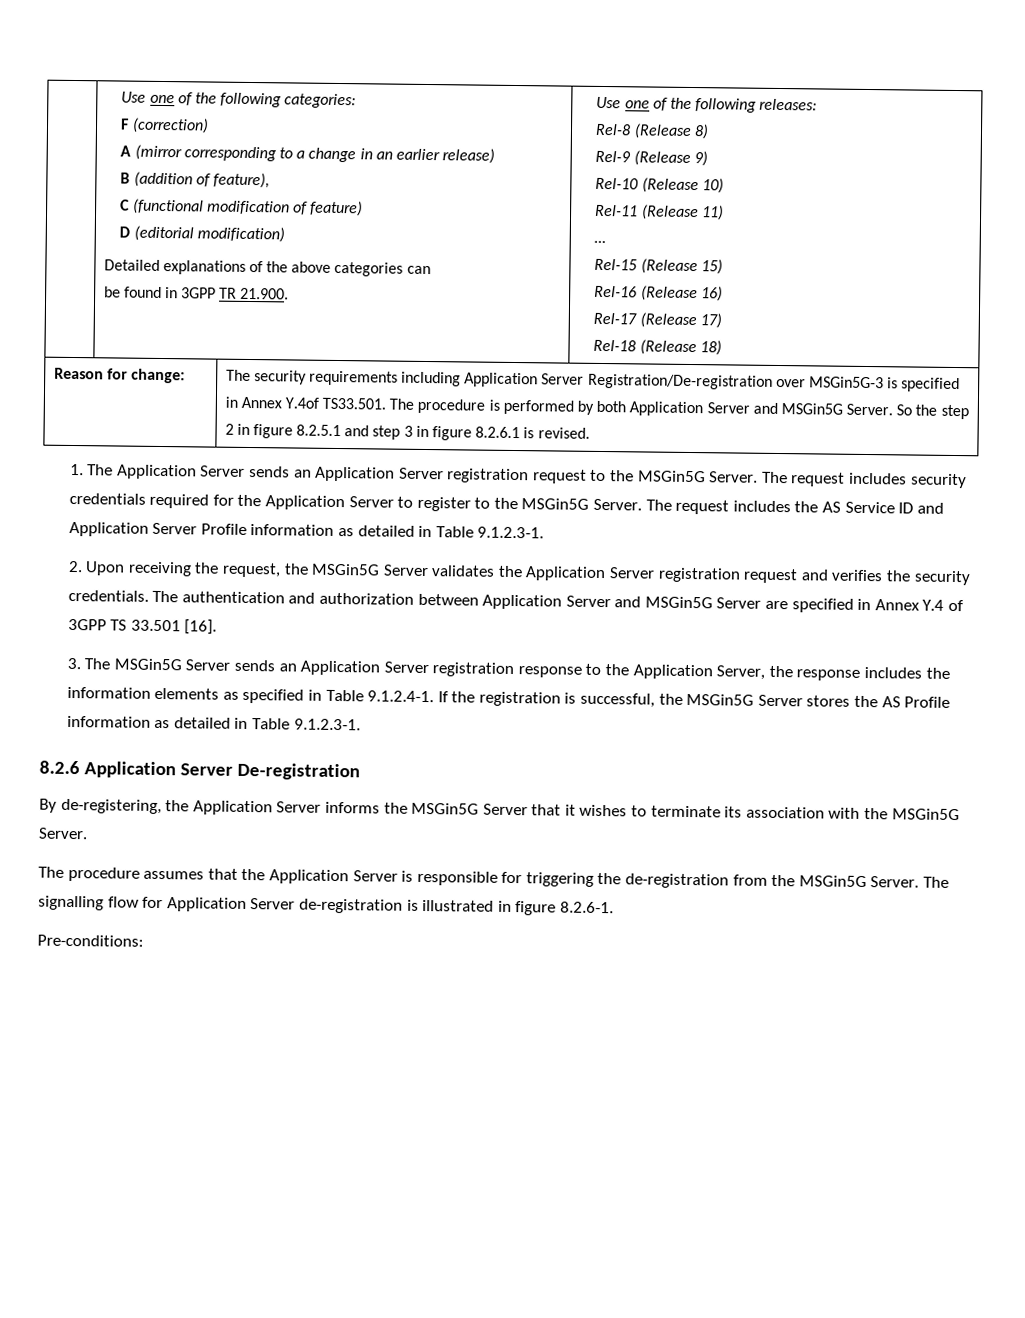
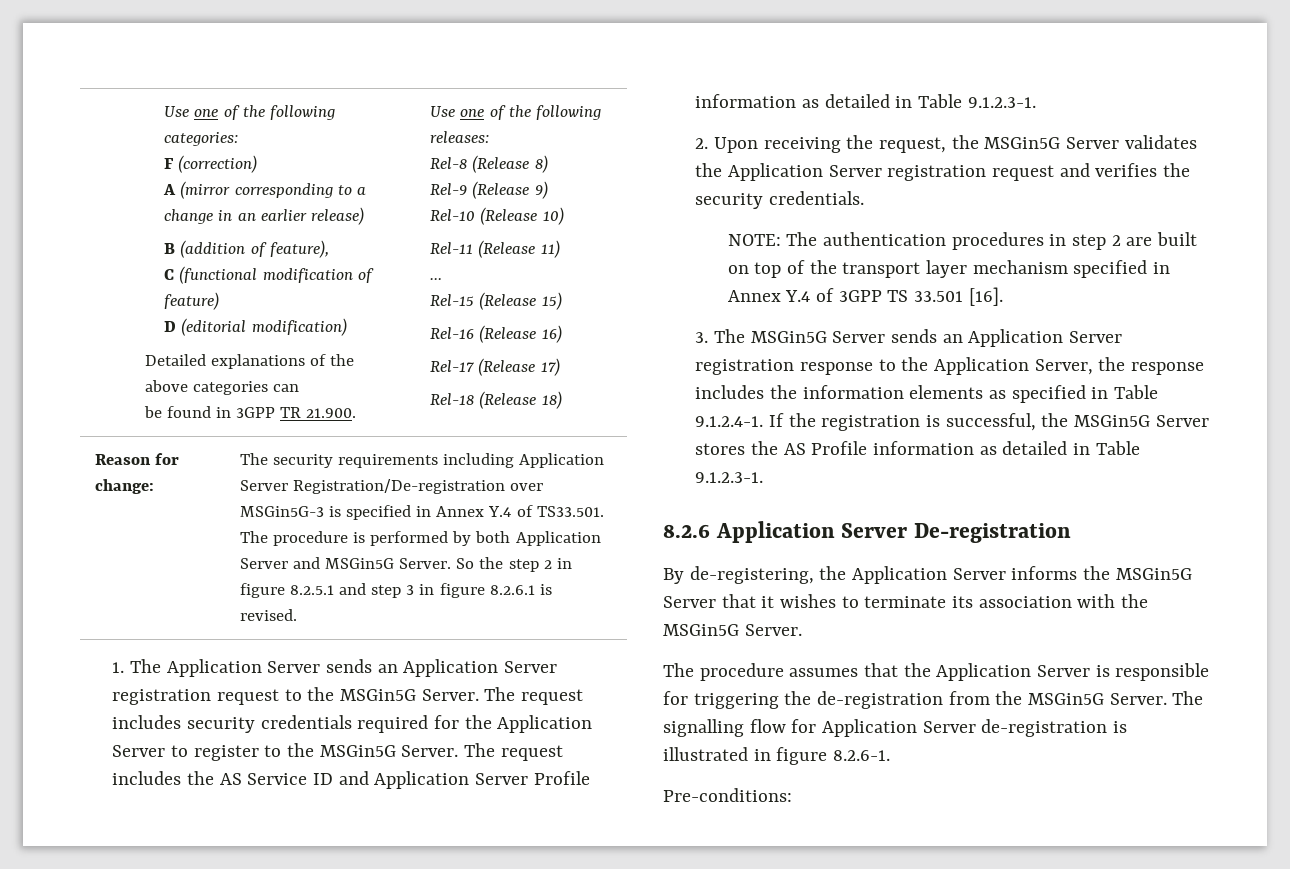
[284,397,319,409] Y.4of -> [488,505,533,517] Y.4 of
(149, 595) none -> [727,234,781,246] // NOTE:
[288,592,789,610] and authorization between Application Server and MSGin5G Server are -> [951,232,1198,250] [727,260,1068,278] procedures in step 2 are built on top of the transport layer mechanism

